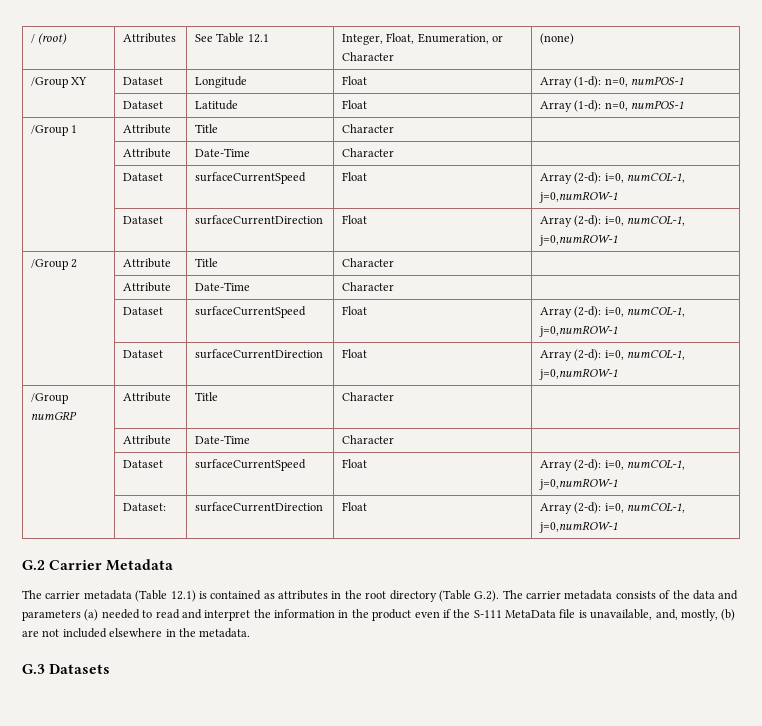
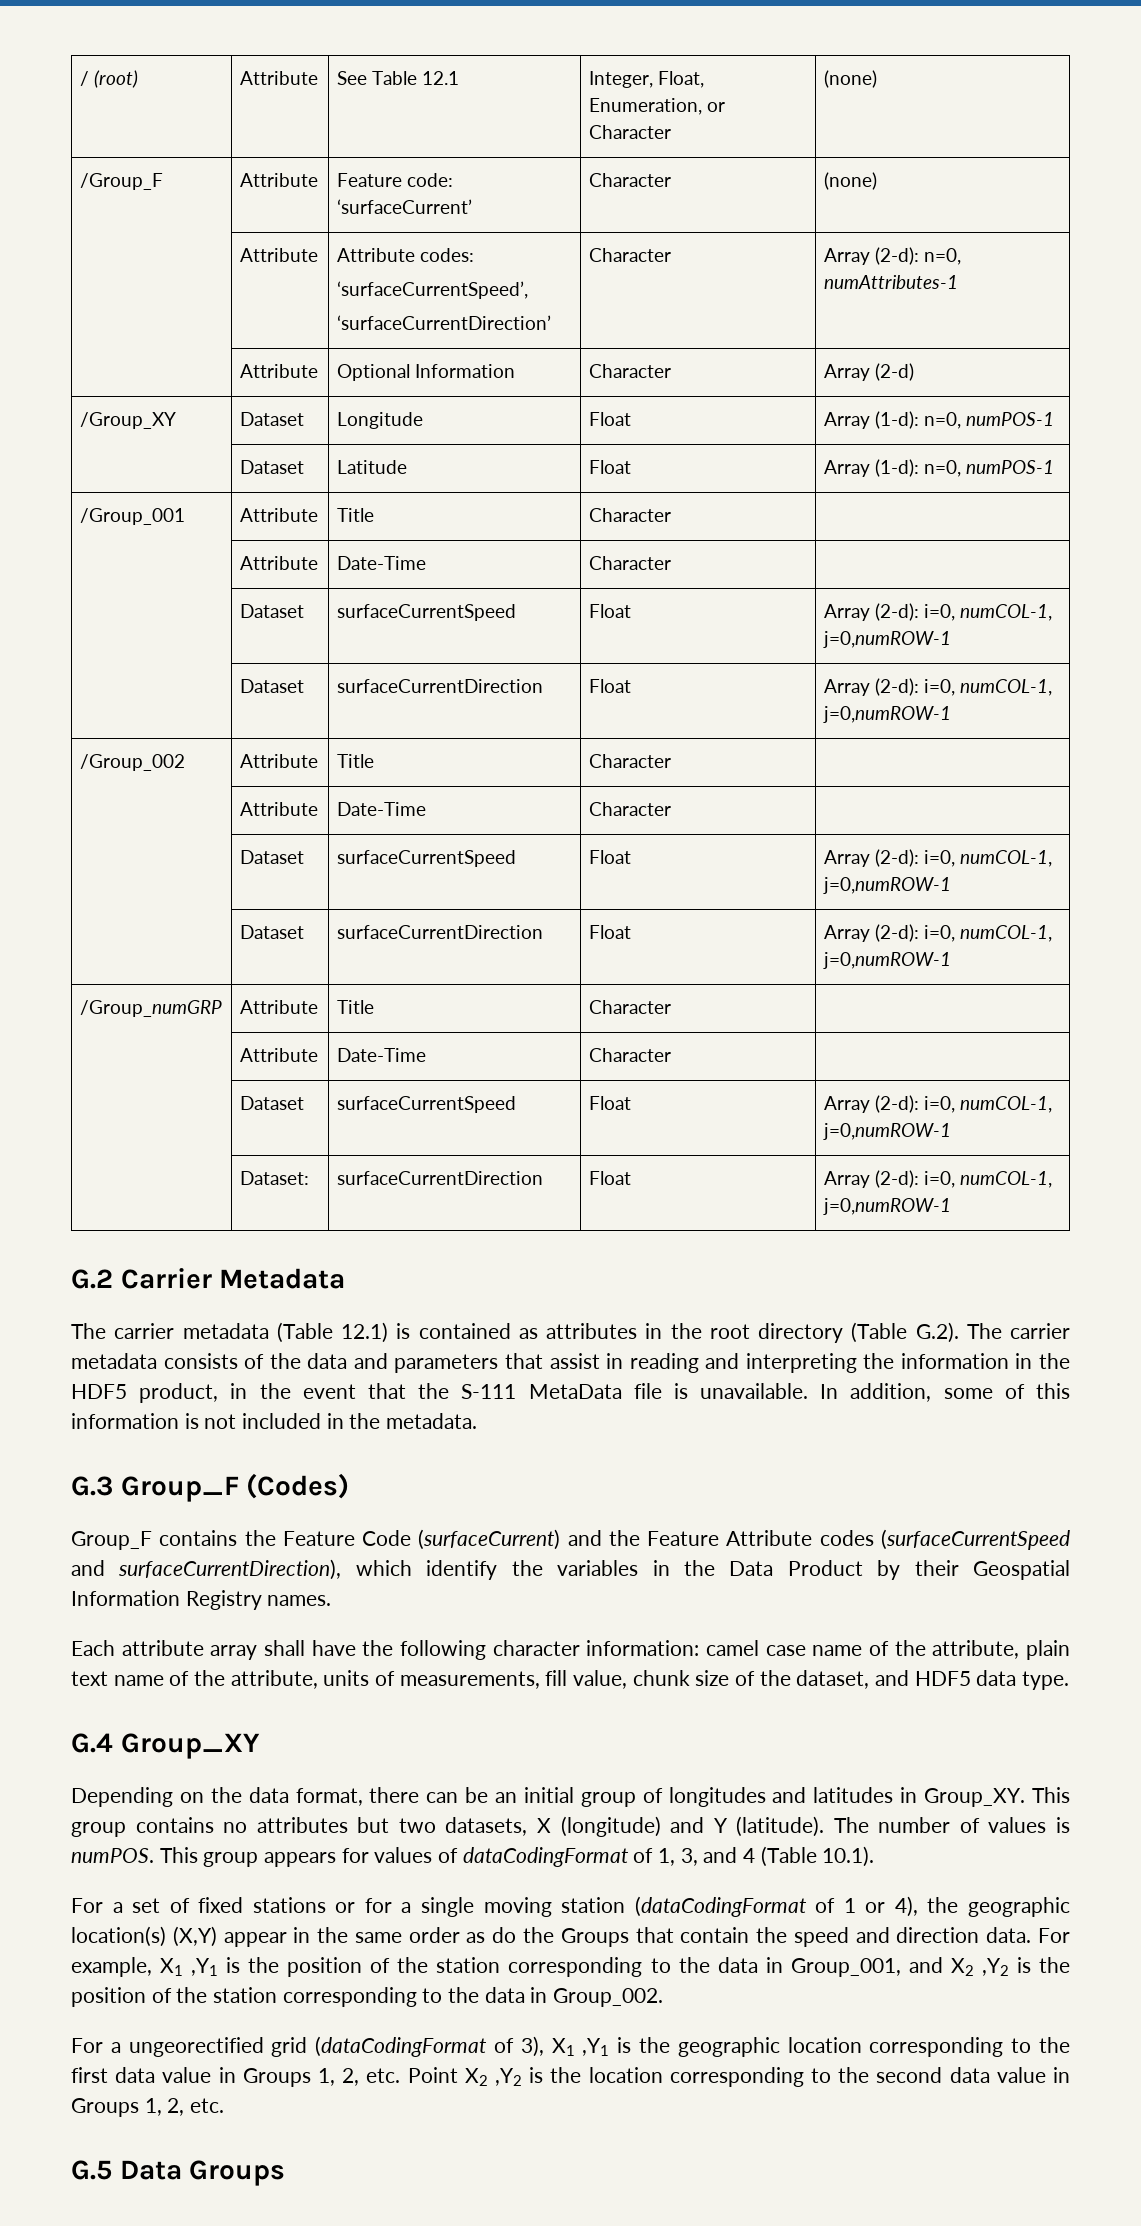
[122,33,176,43] Attributes -> [239,71,318,85] Attribute
[30,77,88,88] /Group XY -> [79,173,163,190] [239,173,318,187] [336,173,453,187] [336,199,472,214] [588,173,671,187] [823,172,877,190] [239,248,318,262] [336,248,474,262] [336,281,528,299] [336,315,551,330] [588,248,671,262] [823,247,962,265] [823,275,958,289] [239,364,318,378] [336,364,515,381] [588,364,671,378] [823,363,914,381] [79,412,176,429] /Group_F | Attribute | Feature code: ‘surfaceCurrent’ | Character | (none) // | Attribute | Attribute codes: // ‘surfaceCurrentSpeed’, // ‘surfaceCurrentDirection’ | Character | Array (2-d): n=0, numAttributes-1 // | Attribute | Optional Information | Character | Array (2-d) // /Group_XY
[30,125,78,136] /Group 1 -> [79,508,185,525] /Group_001
[30,259,78,270] /Group 2 -> [79,754,185,771] /Group_002
[30,393,68,404] [30,411,77,420] /Group numGRP -> [79,1000,222,1017] /Group_numGRP
[84,609,451,621] (a) needed to read and interpret the information in the product even if -> [504,1353,1070,1373] [71,1383,406,1403] that assist in reading and interpreting the information in the HDF5 product, in the event that
[590,609,736,621] [22,630,39,637] unavailable, and, mostly, (b) are -> [700,1383,1070,1402] [71,1413,199,1429] unavailable. In addition, some of this information is
[109,628,163,637] elsewhere -> (322, 1421) none
[49,664,111,674] Datasets -> [120,1473,350,1502] [71,1529,1070,1550] [71,1559,1070,1580] [71,1590,332,1610] [71,1640,1070,1660] [71,1670,1070,1690] [71,1733,260,1759] [71,1787,1070,1807] [71,1816,1070,1837] [71,1846,875,1867] [71,1896,1070,1917] [71,1926,1071,1947] [71,1957,1071,1977] [71,1987,664,2007] [71,2036,1070,2057] [71,2067,1071,2087] [71,2098,225,2117] [71,2160,286,2186] Group_F (Codes) // Group_F contains the Feature Code (surfaceCurrent) and the Feature Attribute codes (surfaceCurrentSpeed and surfaceCurrentDirection), which identify the variables in the Data Product by their Geospatial Information Registry names. // Each attribute array shall have the following character information: camel case name of the attribute, plain text name of the attribute, units of measurements, fill value, chunk size of the dataset, and HDF5 data type. // G.4 Group_XY // Depending on the data format, there can be an initial group of longitudes and latitudes in Group_XY. This group contains no attributes but two datasets, X (longitude) and Y (latitude). The number of values is numPOS. This group appears for values of dataCodingFormat of 1, 3, and 4 (Table 10.1). // For a set of fixed stations or for a single moving station (dataCodingFormat of 1 or 4), the geographic location(s) (X,Y) appear in the same order as do the Groups that contain the speed and direction data. For example, X1 ,Y1 is the position of the station corresponding to the data in Group_001, and X2 ,Y2 is the position of the station corresponding to the data in Group_002. // For a ungeorectified grid (dataCodingFormat of 3), X1 ,Y1 is the geographic location corresponding to the first data value in Groups 1, 2, etc. Point X2 ,Y2 is the location corresponding to the second data value in Groups 1, 2, etc. // G.5 Data Groups

